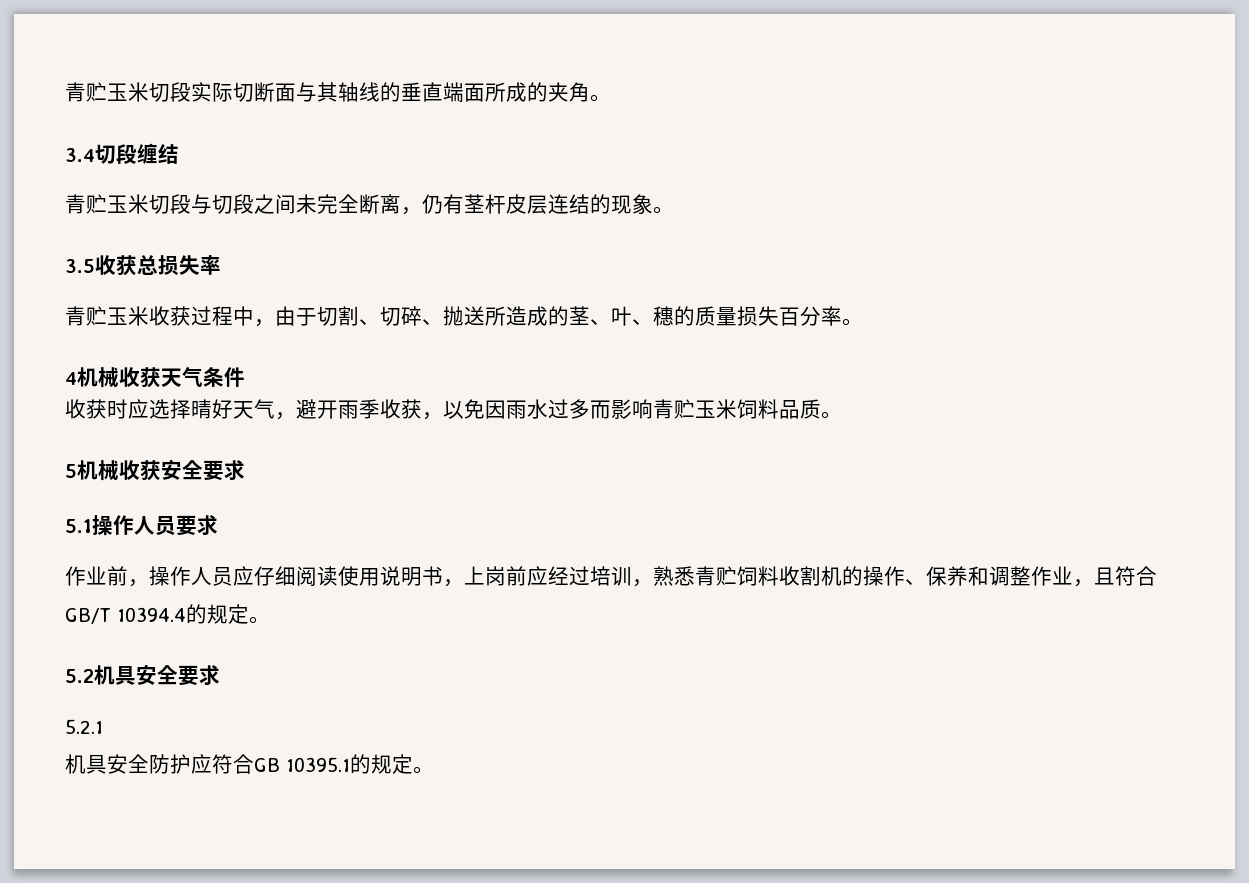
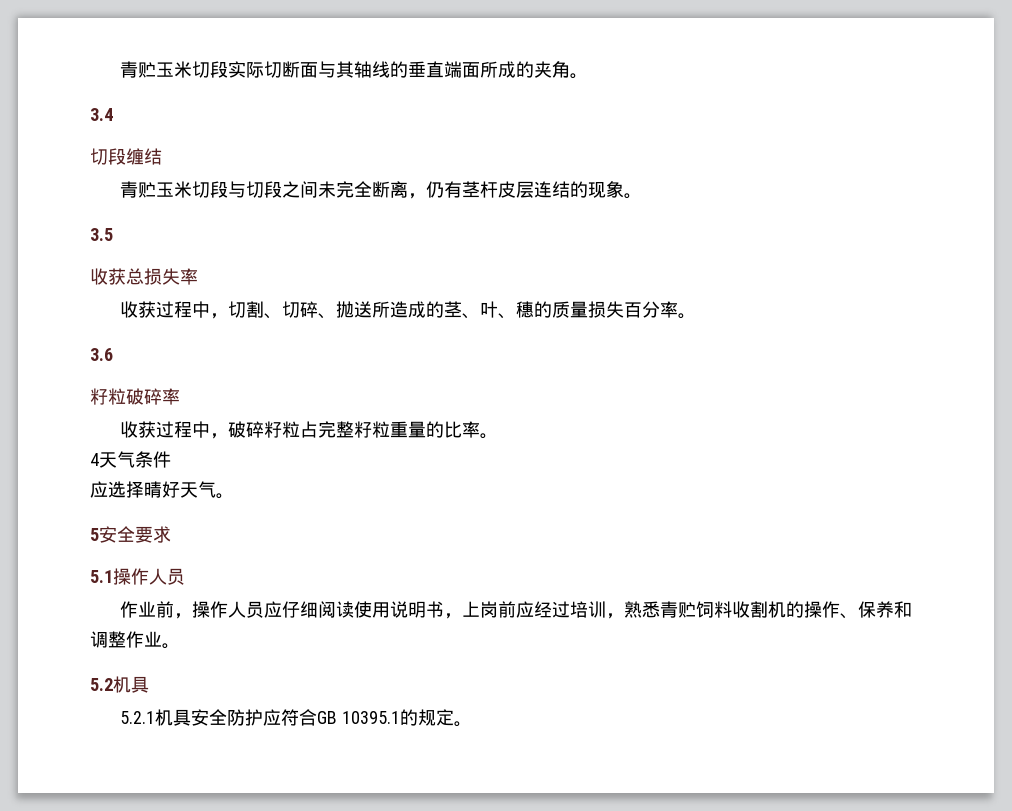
(95, 155) none -> (113, 114) //
(95, 266) none -> (113, 234) //
[65,306,317,327] 青贮玉米收获过程中，由于 -> [120,301,229,319] 收获过程中，
[65,367,161,388] 4机械收获 -> [90,348,113,361] [90,388,180,405] [120,421,499,439] [90,453,99,466] 3.6 // 籽粒破碎率 // 收获过程中，破碎籽粒占完整籽粒重量的比率。 // 4
[65,399,128,419] 收获时 -> (171, 459) none
[275,399,821,420] ，避开雨季收获，以免因雨水过多而影响青贮玉米饲料品质 -> (216, 489) none
[77,460,161,481] 机械收获 -> (99, 534) none
[176,515,218,536] 要求 -> (185, 576) none
[1073,566,1157,587] [65,604,249,624] ，且符合GB/T 10394.4的规定 -> (162, 639) none
[136,665,220,686] 安全要求 -> (149, 684) none
(103, 726) // -> (156, 717) none

